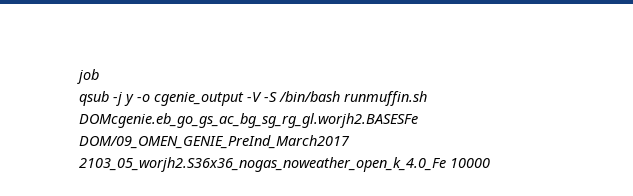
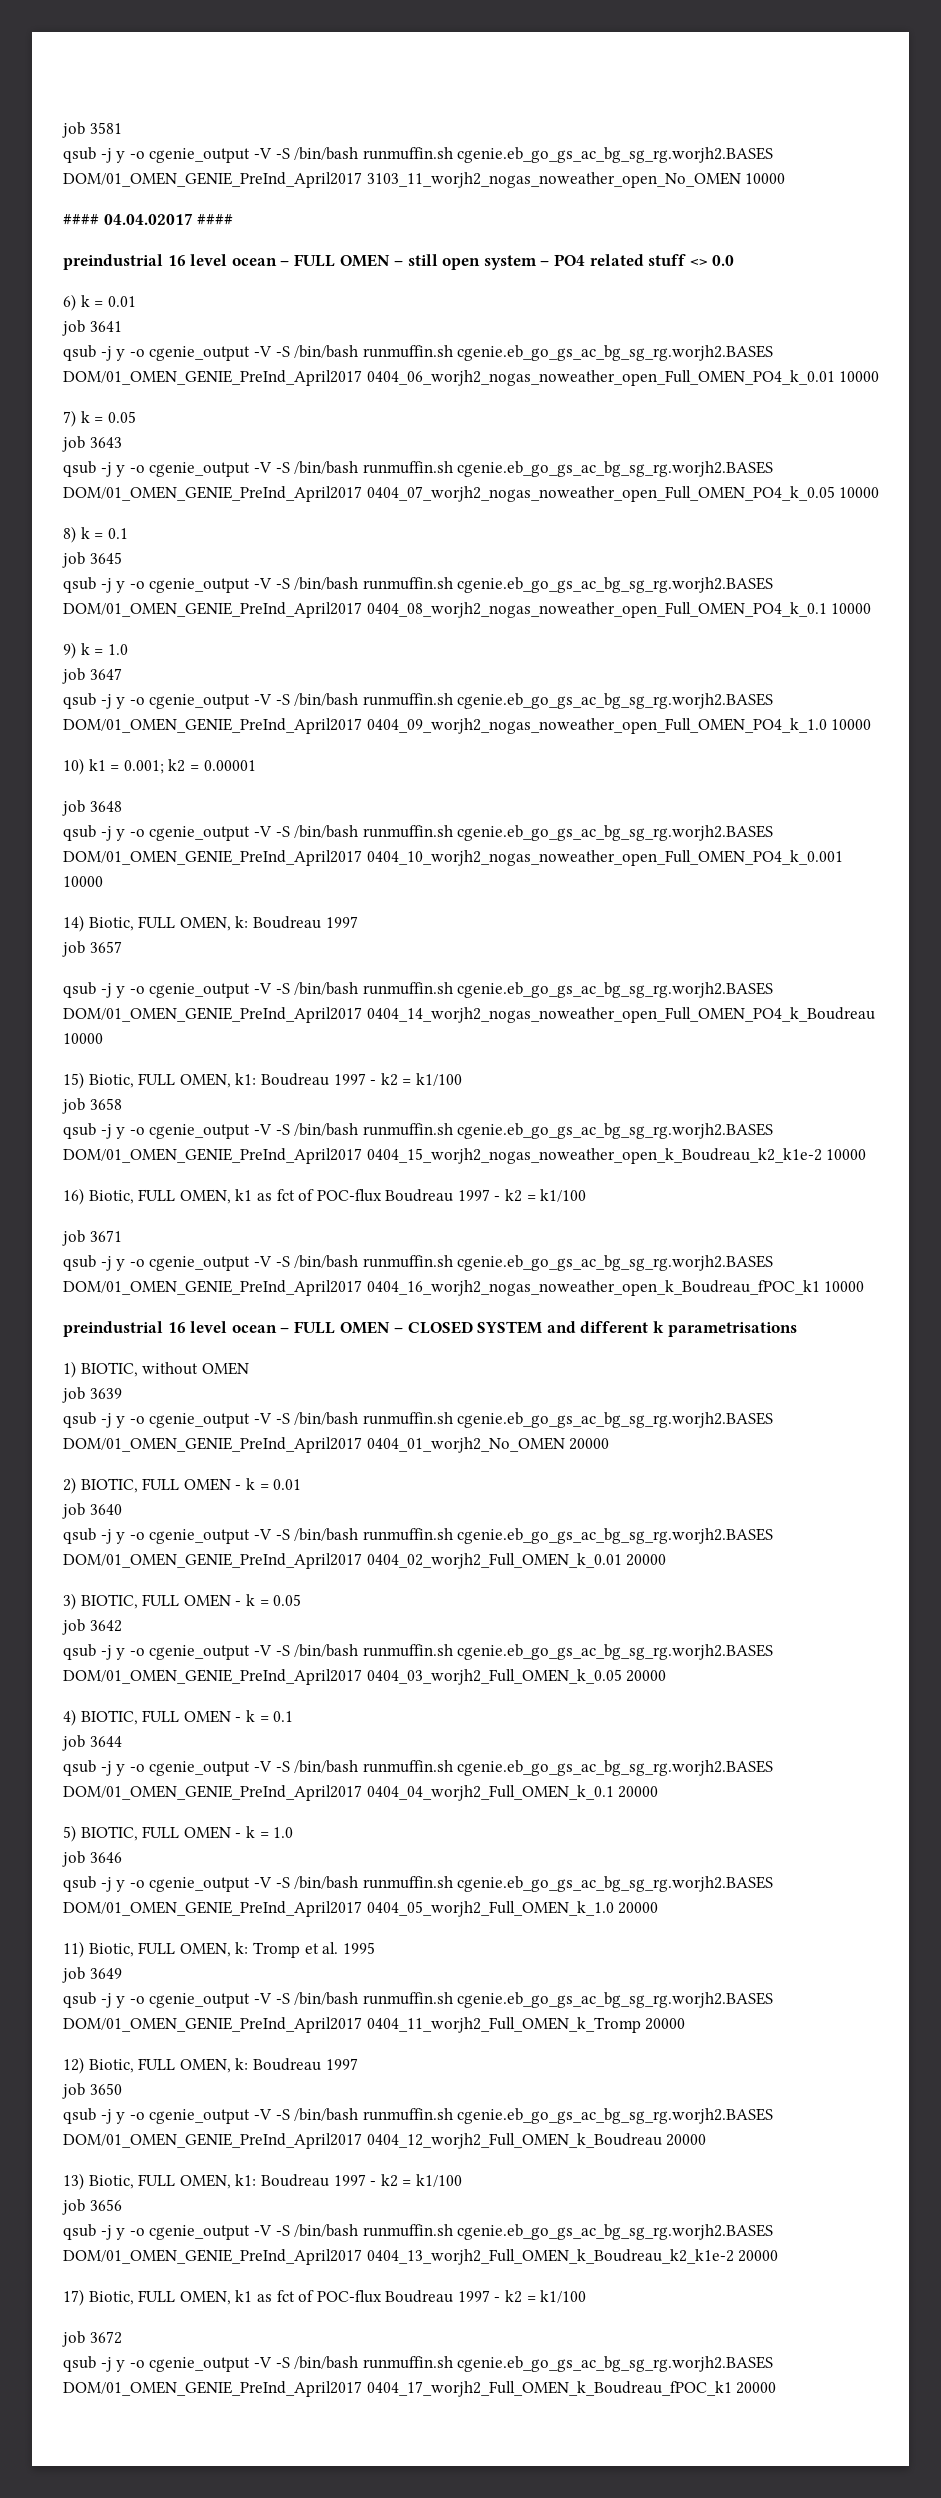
[77,69,99,84] [79,91,427,106] [79,113,418,128] [79,135,350,149] [79,157,490,172] job // qsub -j y -o cgenie_output -V -S /bin/bash runmuffin.sh DOMcgenie.eb_go_gs_ac_bg_sg_rg_gl.worjh2.BASESFe DOM/09_OMEN_GENIE_PreInd_March2017 2103_05_worjh2.S36x36_nogas_noweather_open_k_4.0_Fe 10000 -> [62,122,122,138] [63,147,774,163] [63,172,786,188] [63,213,234,225] [63,254,735,270] [63,294,136,311] [62,320,122,336] [63,345,774,361] [63,370,880,386] [63,410,136,427] [62,436,122,452] [63,461,774,477] [63,486,880,502] [63,526,128,543] [62,552,122,568] [63,577,774,593] [63,602,872,618] [63,642,128,659] [62,668,122,684] [63,693,774,709] [63,718,872,734] [63,758,256,775] [62,800,122,816] [63,825,774,841] [63,850,843,866] [63,876,103,887] [63,915,358,932] [62,941,122,957] [63,982,774,998] [63,1007,875,1023] [63,1033,103,1044] [63,1072,462,1089] [62,1098,122,1114] [63,1123,774,1139] [63,1148,867,1164] [63,1188,587,1205] [62,1230,122,1246] [63,1255,774,1271] [63,1280,865,1296] [63,1321,797,1337] [63,1361,249,1378] [62,1387,122,1403] [63,1412,774,1428] [63,1437,610,1453] [63,1477,302,1494] [62,1503,122,1519] [63,1528,774,1544] [63,1553,667,1569] [63,1593,302,1610] [62,1619,122,1635] [63,1644,774,1660] [63,1669,667,1685] [63,1709,294,1726] [62,1735,122,1751] [63,1760,774,1776] [63,1785,659,1801] [63,1825,294,1842] [62,1851,122,1867] [63,1876,774,1892] [63,1901,659,1917] [63,1941,375,1958] [62,1967,122,1983] [63,1992,774,2008] [63,2017,686,2033] [63,2057,358,2074] [62,2083,122,2099] [63,2108,774,2124] [63,2133,707,2149] [63,2173,462,2190] [62,2199,122,2215] [63,2224,774,2240] [63,2249,779,2265] [63,2289,587,2306] [62,2331,122,2347] [63,2356,774,2372] [63,2381,777,2397] job 3581 // qsub -j y -o cgenie_output -V -S /bin/bash runmuffin.sh cgenie.eb_go_gs_ac_bg_sg_rg.worjh2.BASES DOM/01_OMEN_GENIE_PreInd_April2017 3103_11_worjh2_nogas_noweather_open_No_OMEN 10000 // #### 04.04.02017 #### // preindustrial 16 level ocean – FULL OMEN – still open system – PO4 related stuff <> 0.0 // 6) k = 0.01 // job 3641 // qsub -j y -o cgenie_output -V -S /bin/bash runmuffin.sh cgenie.eb_go_gs_ac_bg_sg_rg.worjh2.BASES DOM/01_OMEN_GENIE_PreInd_April2017 0404_06_worjh2_nogas_noweather_open_Full_OMEN_PO4_k_0.01 10000 // 7) k = 0.05 // job 3643 // qsub -j y -o cgenie_output -V -S /bin/bash runmuffin.sh cgenie.eb_go_gs_ac_bg_sg_rg.worjh2.BASES DOM/01_OMEN_GENIE_PreInd_April2017 0404_07_worjh2_nogas_noweather_open_Full_OMEN_PO4_k_0.05 10000 // 8) k = 0.1 // job 3645 // qsub -j y -o cgenie_output -V -S /bin/bash runmuffin.sh cgenie.eb_go_gs_ac_bg_sg_rg.worjh2.BASES DOM/01_OMEN_GENIE_PreInd_April2017 0404_08_worjh2_nogas_noweather_open_Full_OMEN_PO4_k_0.1 10000 // 9) k = 1.0 // job 3647 // qsub -j y -o cgenie_output -V -S /bin/bash runmuffin.sh cgenie.eb_go_gs_ac_bg_sg_rg.worjh2.BASES DOM/01_OMEN_GENIE_PreInd_April2017 0404_09_worjh2_nogas_noweather_open_Full_OMEN_PO4_k_1.0 10000 // 10) k1 = 0.001; k2 = 0.00001 // job 3648 // qsub -j y -o cgenie_output -V -S /bin/bash runmuffin.sh cgenie.eb_go_gs_ac_bg_sg_rg.worjh2.BASES DOM/01_OMEN_GENIE_PreInd_April2017 0404_10_worjh2_nogas_noweather_open_Full_OMEN_PO4_k_0.001 10000 // 14) Biotic, FULL OMEN, k: Boudreau 1997 // job 3657 // qsub -j y -o cgenie_output -V -S /bin/bash runmuffin.sh cgenie.eb_go_gs_ac_bg_sg_rg.worjh2.BASES DOM/01_OMEN_GENIE_PreInd_April2017 0404_14_worjh2_nogas_noweather_open_Full_OMEN_PO4_k_Boudreau 10000 // 15) Biotic, FULL OMEN, k1: Boudreau 1997 - k2 = k1/100 // job 3658 // qsub -j y -o cgenie_output -V -S /bin/bash runmuffin.sh cgenie.eb_go_gs_ac_bg_sg_rg.worjh2.BASES DOM/01_OMEN_GENIE_PreInd_April2017 0404_15_worjh2_nogas_noweather_open_k_Boudreau_k2_k1e-2 10000 // 16) Biotic, FULL OMEN, k1 as fct of POC-flux Boudreau 1997 - k2 = k1/100 // job 3671 // qsub -j y -o cgenie_output -V -S /bin/bash runmuffin.sh cgenie.eb_go_gs_ac_bg_sg_rg.worjh2.BASES DOM/01_OMEN_GENIE_PreInd_April2017 0404_16_worjh2_nogas_noweather_open_k_Boudreau_fPOC_k1 10000 // preindustrial 16 level ocean – FULL OMEN – CLOSED SYSTEM and different k parametrisations // 1) BIOTIC, without OMEN // job 3639 // qsub -j y -o cgenie_output -V -S /bin/bash runmuffin.sh cgenie.eb_go_gs_ac_bg_sg_rg.worjh2.BASES DOM/01_OMEN_GENIE_PreInd_April2017 0404_01_worjh2_No_OMEN 20000 // 2) BIOTIC, FULL OMEN - k = 0.01 // job 3640 // qsub -j y -o cgenie_output -V -S /bin/bash runmuffin.sh cgenie.eb_go_gs_ac_bg_sg_rg.worjh2.BASES DOM/01_OMEN_GENIE_PreInd_April2017 0404_02_worjh2_Full_OMEN_k_0.01 20000 // 3) BIOTIC, FULL OMEN - k = 0.05 // job 3642 // qsub -j y -o cgenie_output -V -S /bin/bash runmuffin.sh cgenie.eb_go_gs_ac_bg_sg_rg.worjh2.BASES DOM/01_OMEN_GENIE_PreInd_April2017 0404_03_worjh2_Full_OMEN_k_0.05 20000 // 4) BIOTIC, FULL OMEN - k = 0.1 // job 3644 // qsub -j y -o cgenie_output -V -S /bin/bash runmuffin.sh cgenie.eb_go_gs_ac_bg_sg_rg.worjh2.BASES DOM/01_OMEN_GENIE_PreInd_April2017 0404_04_worjh2_Full_OMEN_k_0.1 20000 // 5) BIOTIC, FULL OMEN - k = 1.0 // job 3646 // qsub -j y -o cgenie_output -V -S /bin/bash runmuffin.sh cgenie.eb_go_gs_ac_bg_sg_rg.worjh2.BASES DOM/01_OMEN_GENIE_PreInd_April2017 0404_05_worjh2_Full_OMEN_k_1.0 20000 // 11) Biotic, FULL OMEN, k: Tromp et al. 1995 // job 3649 // qsub -j y -o cgenie_output -V -S /bin/bash runmuffin.sh cgenie.eb_go_gs_ac_bg_sg_rg.worjh2.BASES DOM/01_OMEN_GENIE_PreInd_April2017 0404_11_worjh2_Full_OMEN_k_Tromp 20000 // 12) Biotic, FULL OMEN, k: Boudreau 1997 // job 3650 // qsub -j y -o cgenie_output -V -S /bin/bash runmuffin.sh cgenie.eb_go_gs_ac_bg_sg_rg.worjh2.BASES DOM/01_OMEN_GENIE_PreInd_April2017 0404_12_worjh2_Full_OMEN_k_Boudreau 20000 // 13) Biotic, FULL OMEN, k1: Boudreau 1997 - k2 = k1/100 // job 3656 // qsub -j y -o cgenie_output -V -S /bin/bash runmuffin.sh cgenie.eb_go_gs_ac_bg_sg_rg.worjh2.BASES DOM/01_OMEN_GENIE_PreInd_April2017 0404_13_worjh2_Full_OMEN_k_Boudreau_k2_k1e-2 20000 // 17) Biotic, FULL OMEN, k1 as fct of POC-flux Boudreau 1997 - k2 = k1/100 // job 3672 // qsub -j y -o cgenie_output -V -S /bin/bash runmuffin.sh cgenie.eb_go_gs_ac_bg_sg_rg.worjh2.BASES DOM/01_OMEN_GENIE_PreInd_April2017 0404_17_worjh2_Full_OMEN_k_Boudreau_fPOC_k1 20000

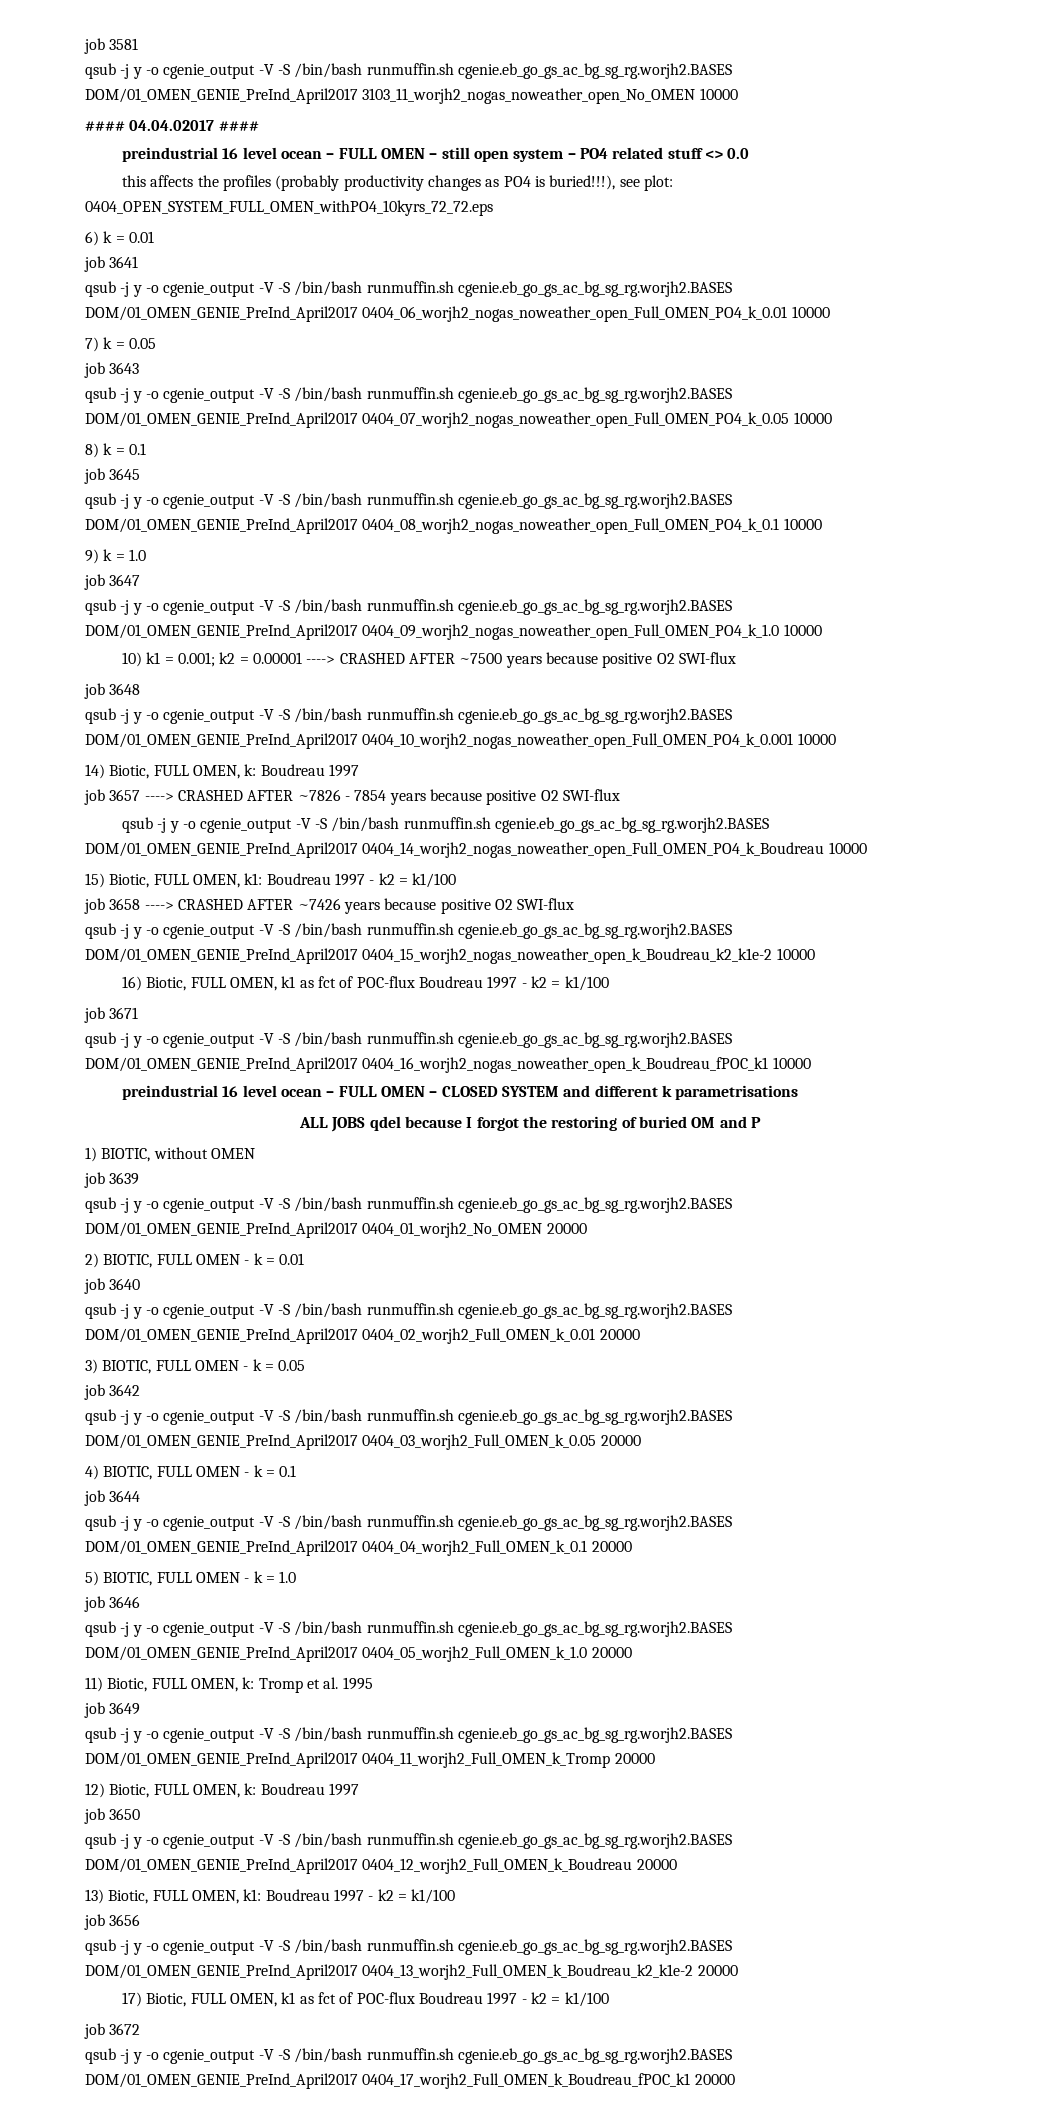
(735, 260) none -> [122,175,673,191] [85,200,493,216] // this affects the profiles (probably productivity changes as PO4 is buried!!!), see plot: 0404_OPEN_SYSTEM_FULL_OMEN_withPO4_10kyrs_72_72.eps
(256, 765) none -> [306,652,736,668] ----> CRASHED AFTER ~7500 years because positive O2 SWI-flux
(122, 947) none -> [144,789,620,805] ----> CRASHED AFTER ~7826 - 7854 years because positive O2 SWI-flux
(122, 1104) none -> [144,898,575,914] ----> CRASHED AFTER ~7426 years because positive O2 SWI-flux
(797, 1329) none -> [299,1116,761,1132] // ALL JOBS qdel because I forgot the restoring of buried OM and P

